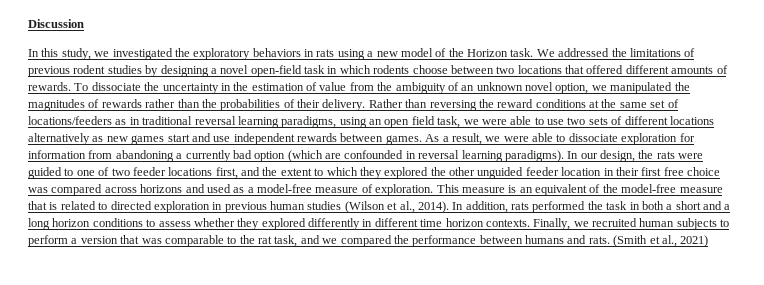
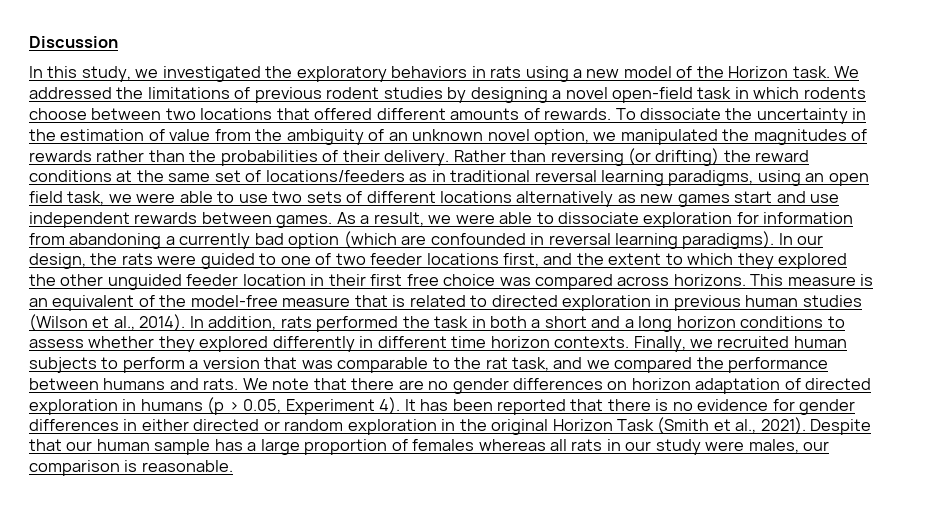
(477, 105) none -> [628,148,720,166] (or drifting)
[140,184,434,196] horizons and used as a model-free measure of exploration. -> [673,274,746,286] horizons.
[613,235,709,247] (Smith et al., 2021) -> [242,378,872,394] [29,397,856,415] [29,417,872,435] [29,439,830,455] [29,460,233,476] We note that there are no gender differences on horizon adaptation of directed exploration in humans (p > 0.05, Experiment 4). It has been reported that there is no evidence for gender differences in either directed or random exploration in the original Horizon Task (Smith et al., 2021). Despite that our human sample has a large proportion of females whereas all rats in our study were males, our comparison is reasonable.

